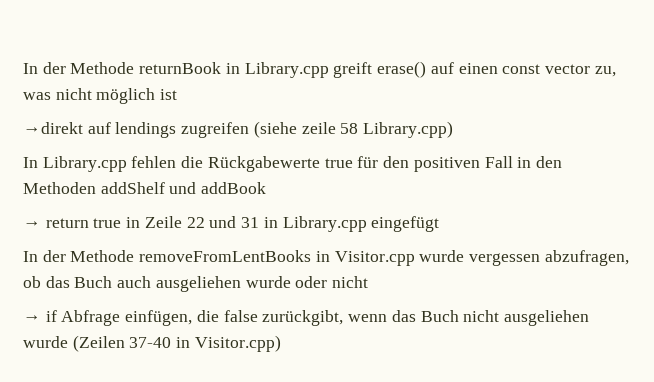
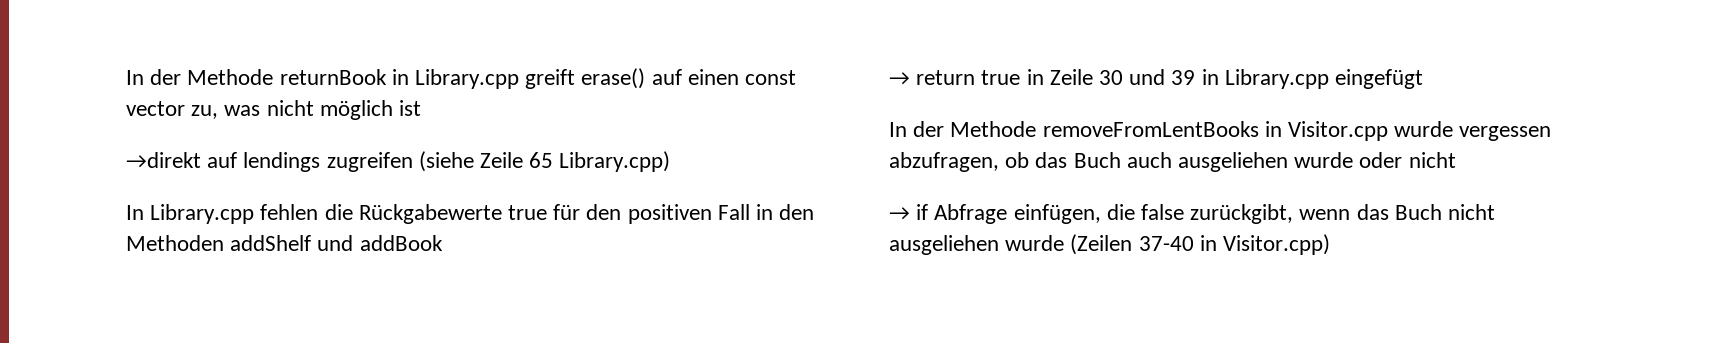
[301,122,359,134] zeile 58 -> [480,152,554,168] Zeile 65
[186,216,260,228] 22 und 31 -> [1099,69,1196,85] 30 und 39

